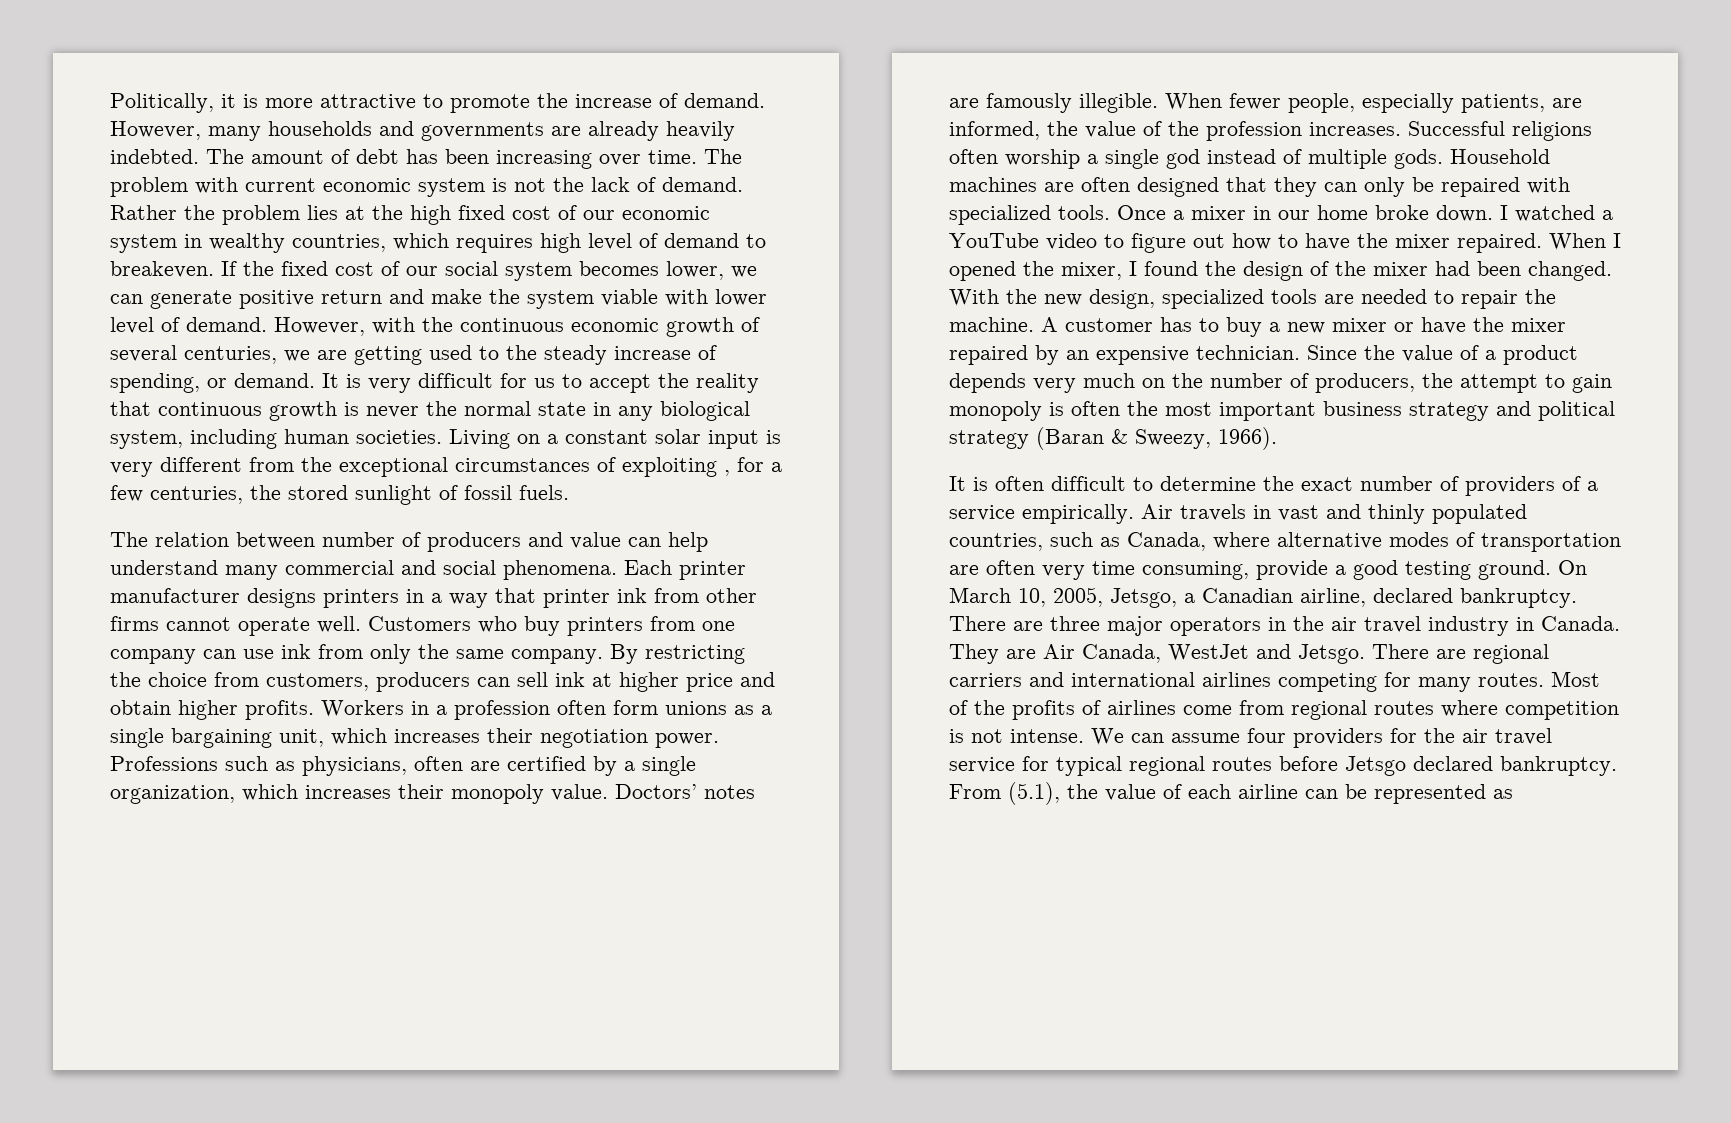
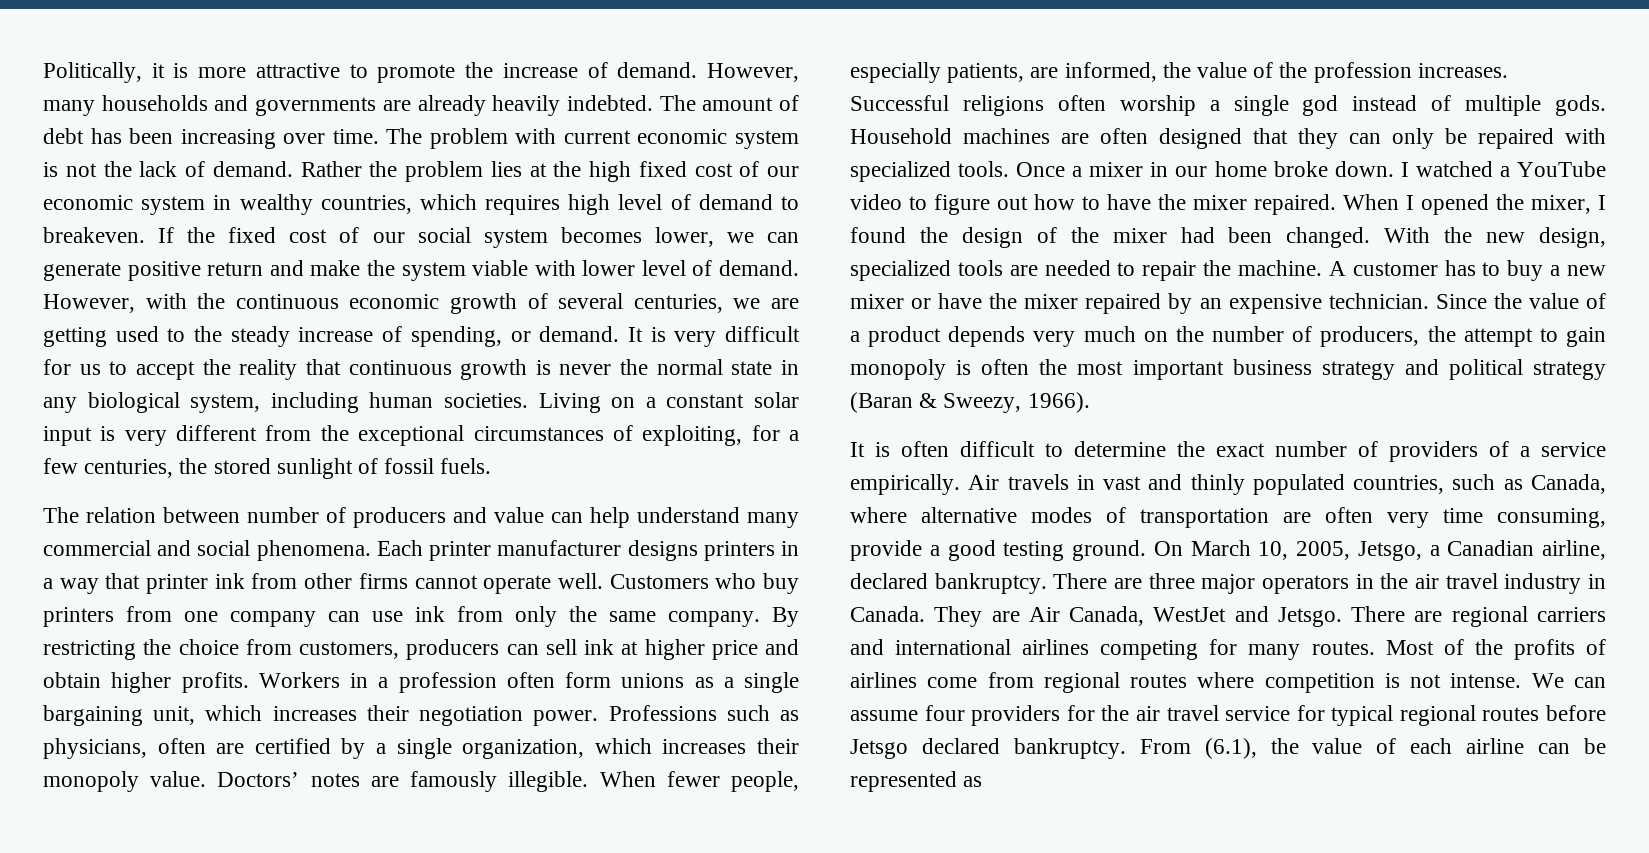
[622,457,730,477] exploiting , -> [642,425,743,446] exploiting,
[1008,782,1060,805] (5.1), -> [1204,738,1257,759] (6.1),

